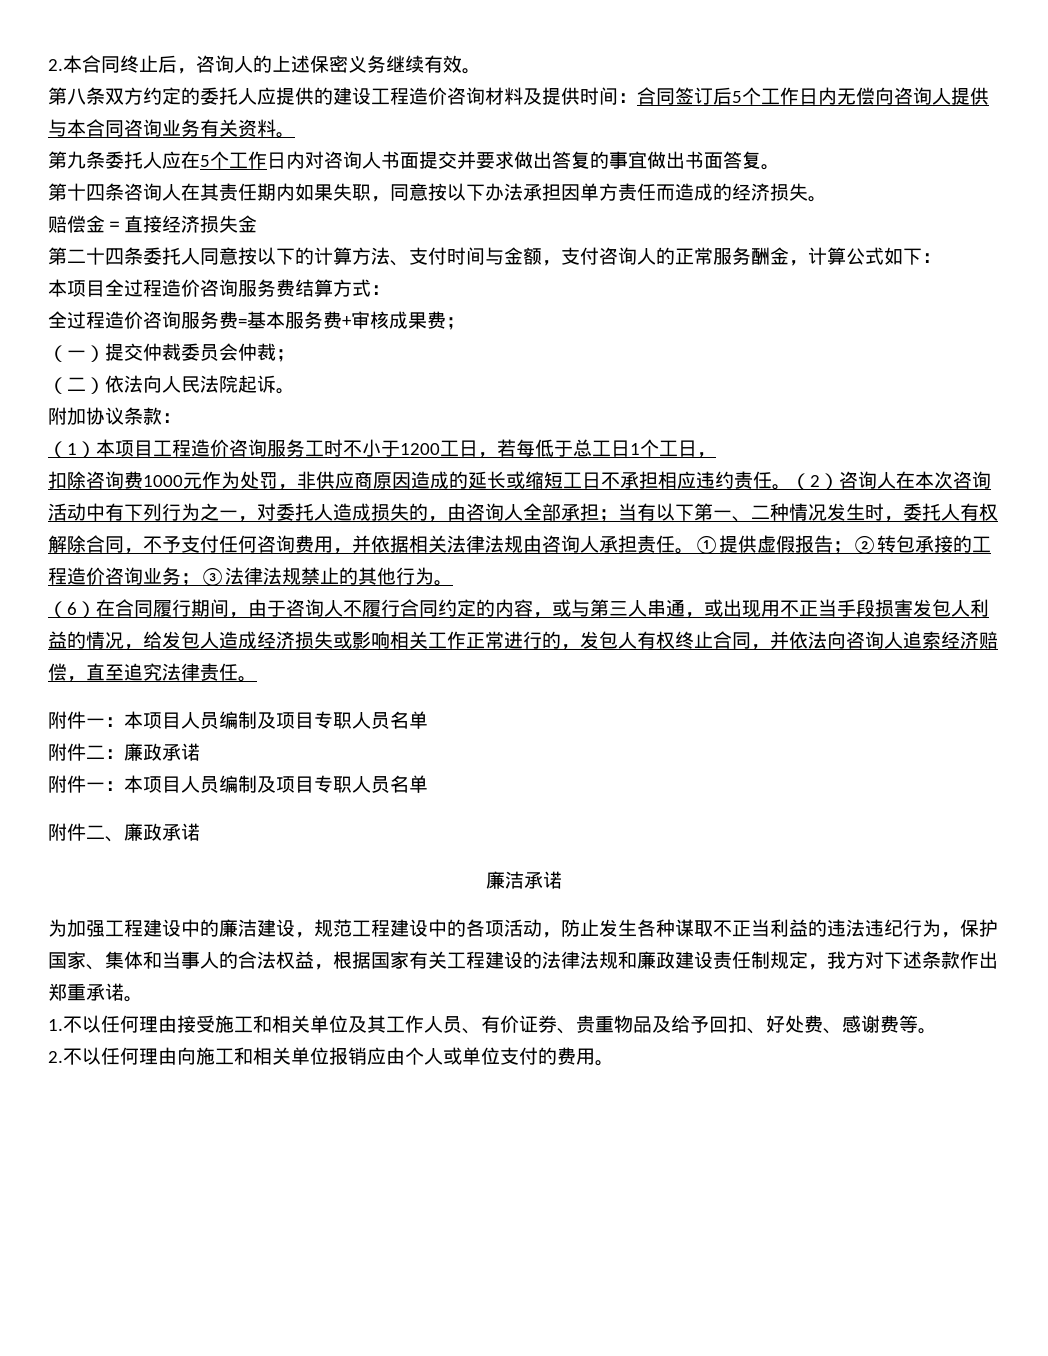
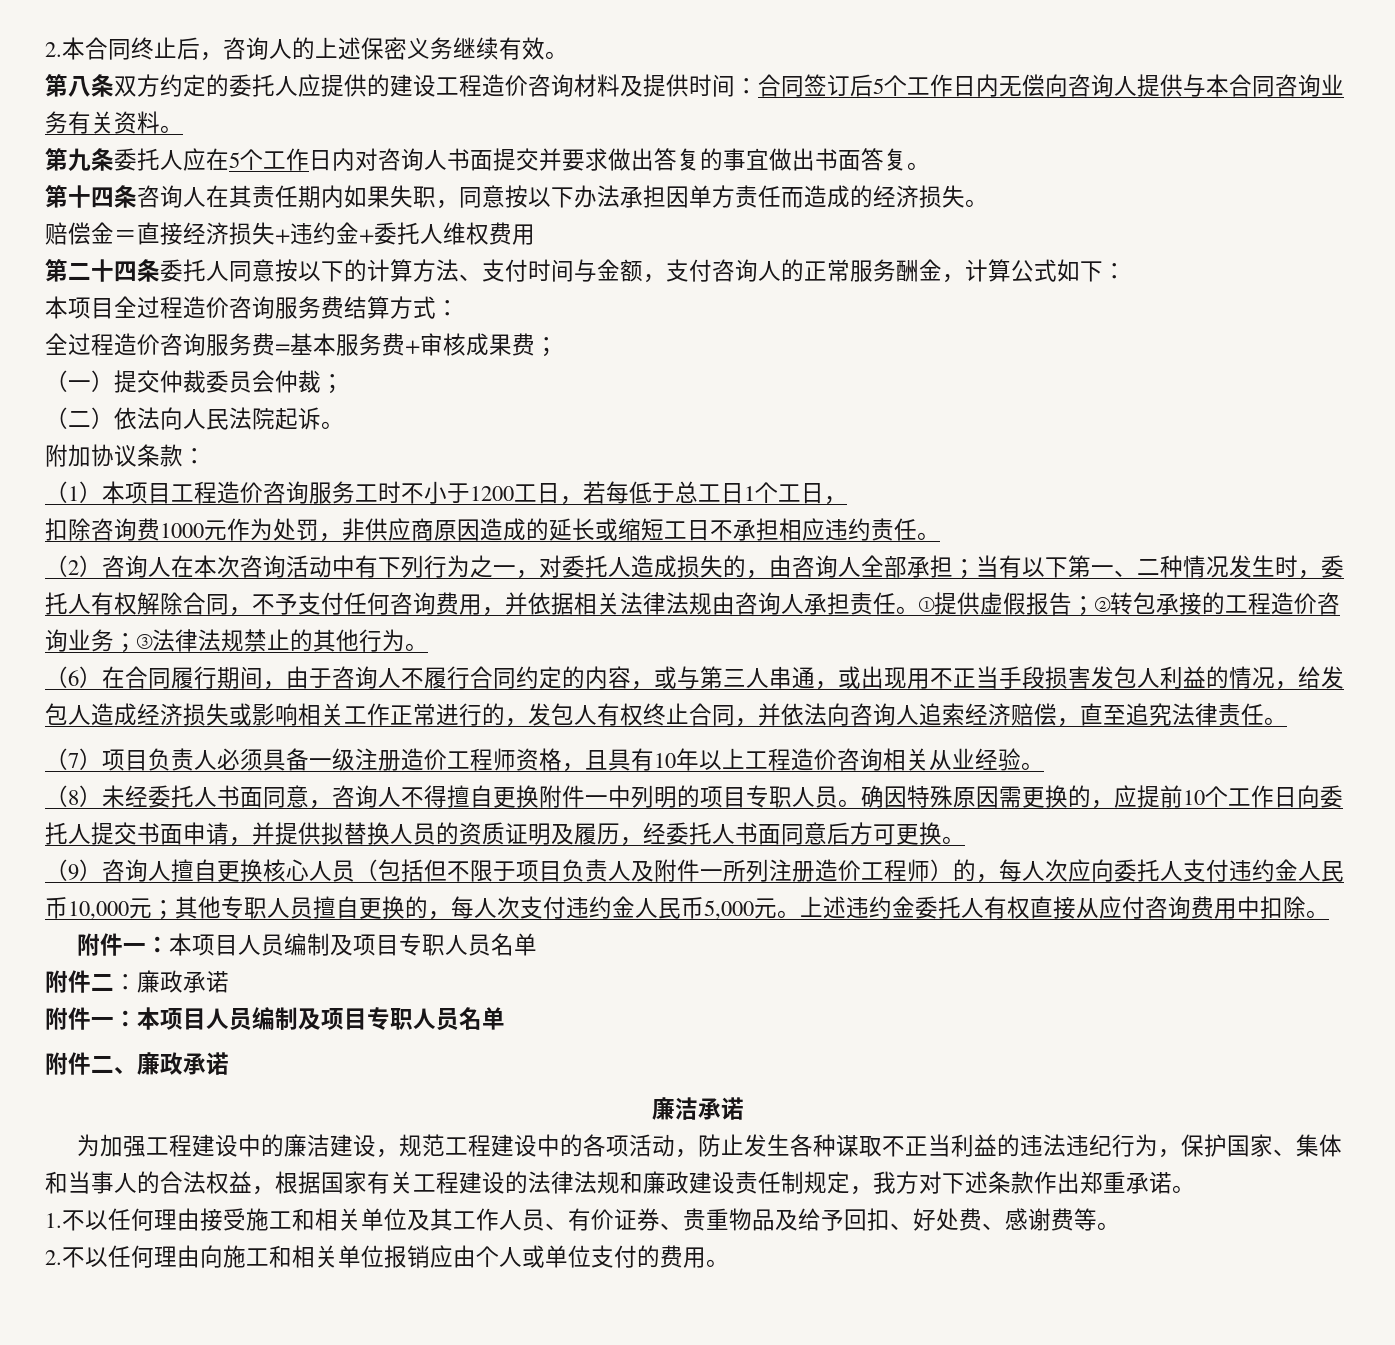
[238,215,257,233] 金 -> [275,222,535,245] +违约金+委托人维权费用
(791, 487) none -> (940, 536) //
(257, 679) none -> [45,748,1044,772] [45,785,1343,809] [45,822,965,846] [45,859,1344,883] [45,896,1329,920] // （7）项目负责人必须具备一级注册造价工程师资格，且具有10年以上工程造价咨询相关从业经验。 // （8）未经委托人书面同意，咨询人不得擅自更换附件一中列明的项目专职人员。确因特殊原因需更换的，应提前10个工作日向委托人提交书面申请，并提供拟替换人员的资质证明及履历，经委托人书面同意后方可更换。 // （9）咨询人擅自更换核心人员（包括但不限于项目负责人及附件一所列注册造价工程师）的，每人次应向委托人支付违约金人民币10,000元；其他专职人员擅自更换的，每人次支付违约金人民币5,000元。上述违约金委托人有权直接从应付咨询费用中扣除。

